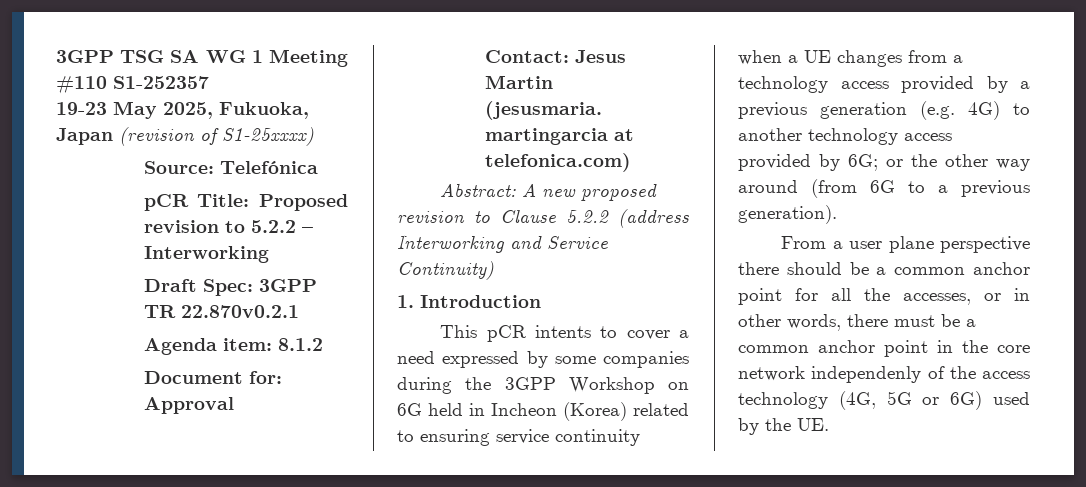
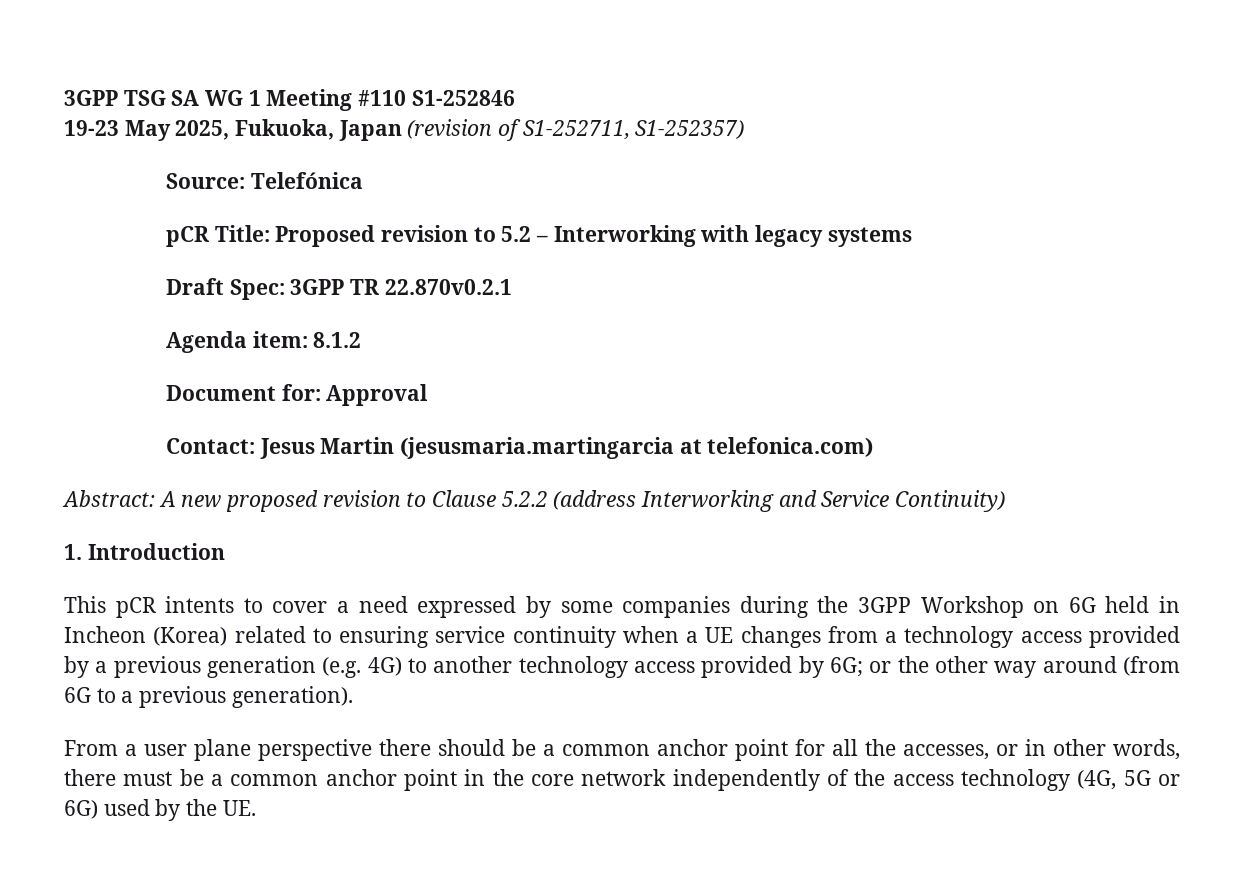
[113,76,209,89] S1-252357 -> [411,90,515,106] S1-252846
[222,127,314,146] S1-25xxxx) -> [522,120,745,139] S1-252711, S1-252357)
[250,220,296,233] 5.2.2 -> [501,226,532,242] 5.2
(269, 254) none -> [700,225,912,247] with legacy systems
[811,366,922,383] independenly -> [672,769,820,791] independently

